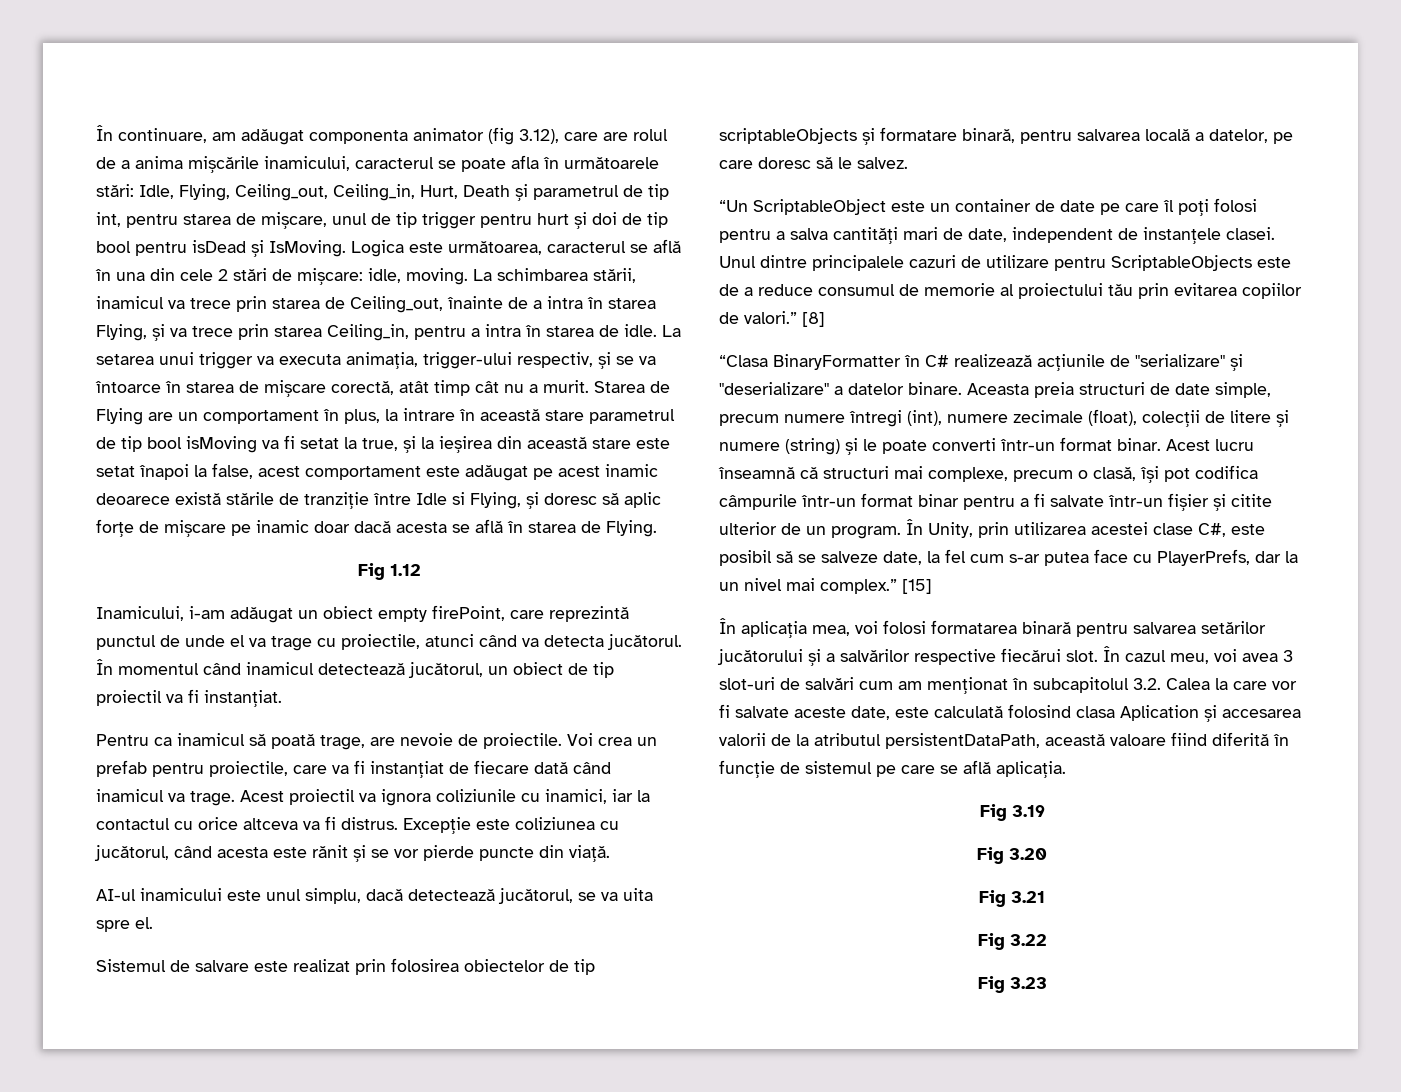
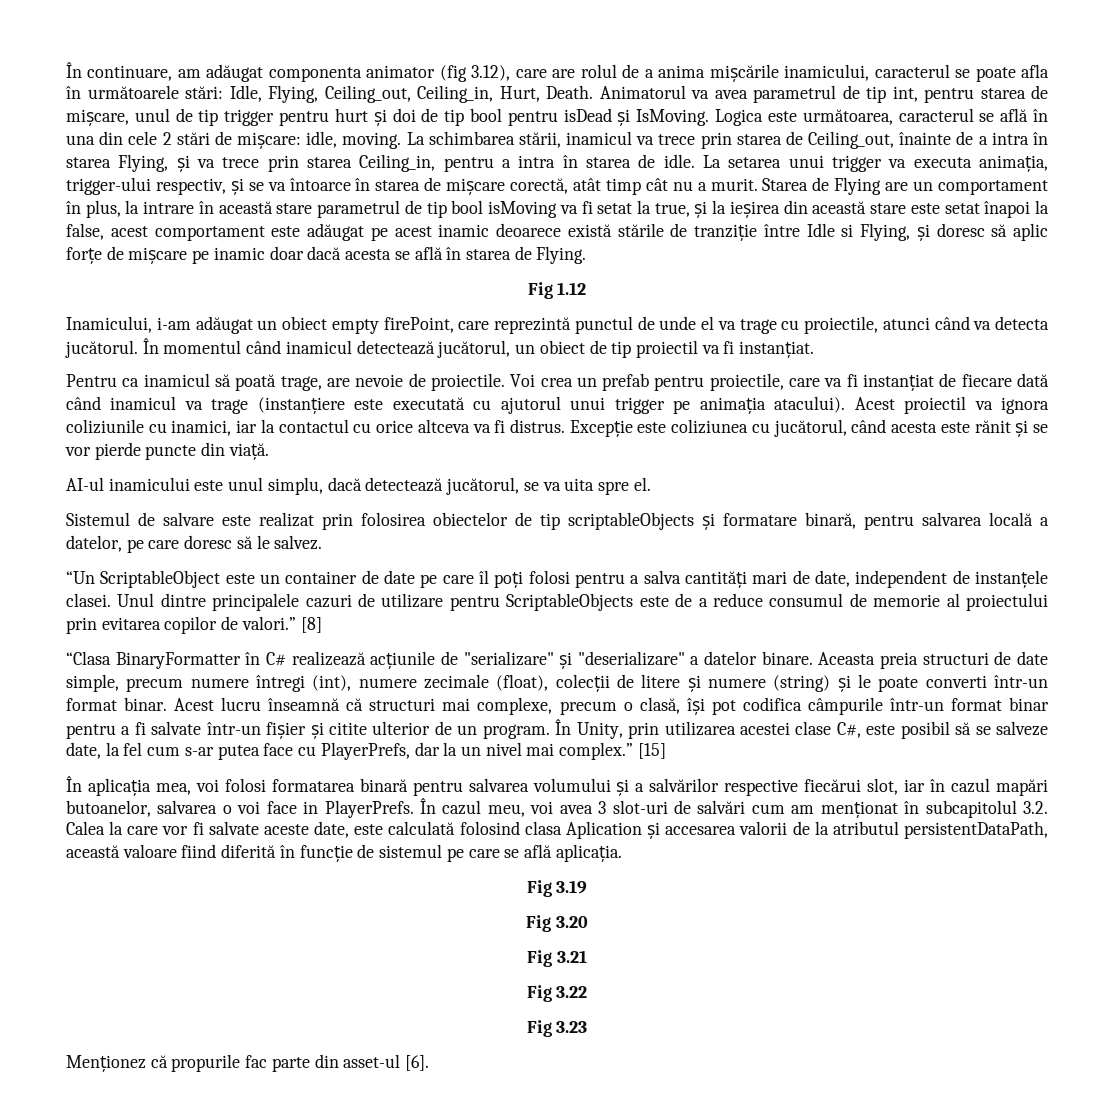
[463,184,528,201] Death și -> [546,85,748,99] Death. Animatorul va avea
[190,791,235,806] trage. -> [211,396,846,414] trage (instanțiere este executată cu ajutorul unui trigger pe animația atacului).
[1108,284,1133,296] tău -> (1048, 602) none
[1242,283,1302,299] copiilor -> [164,616,218,634] copilor
[1201,621,1266,634] [717,649,803,665] setărilor jucătorului -> [532,778,611,792] volumului
[1066,650,1098,662] slot. -> [867,778,1048,796] [66,800,414,818] slot, iar în cazul mapări butoanelor, salvarea o voi face in PlayerPrefs.
(1047, 983) none -> [66,1054,430,1072] // Menționez că propurile fac parte din asset-ul [6].

